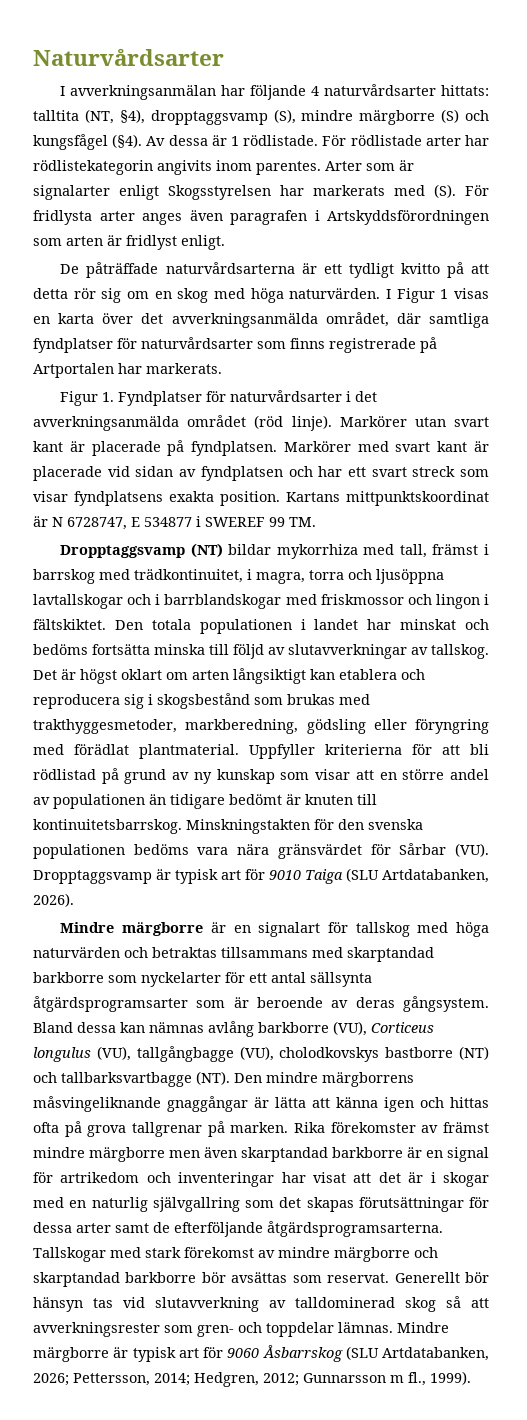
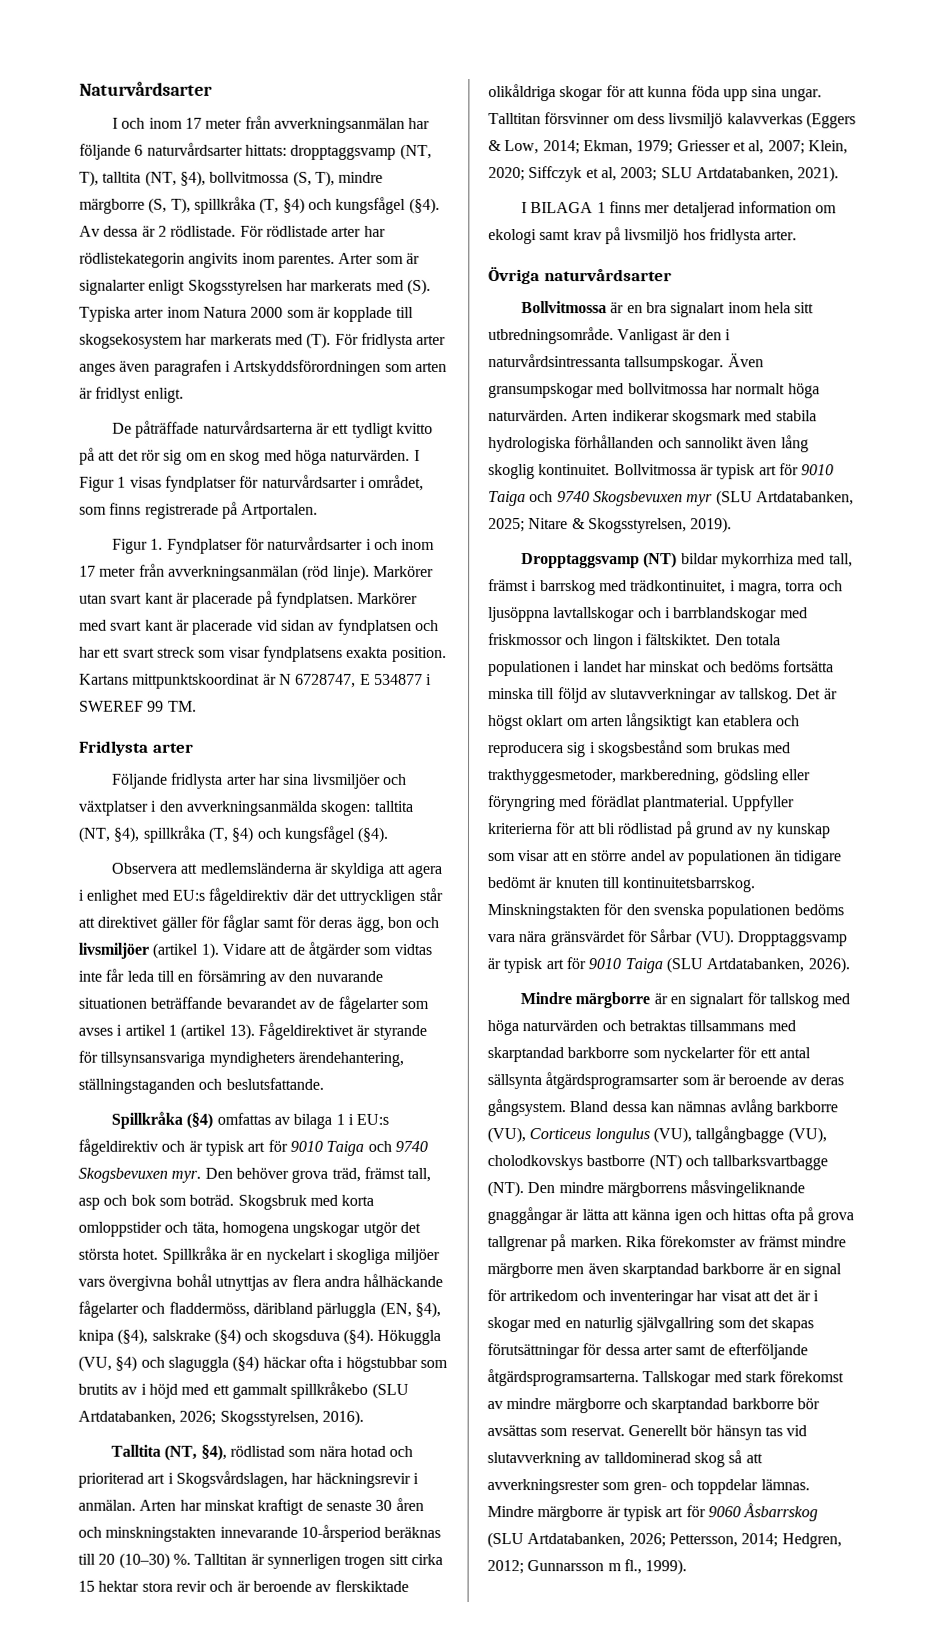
(66, 91) none -> [121,115,271,129] och inom 17 meter från
[311,86,320,96] 4 -> [134,144,144,156] 6
[33,109,460,125] talltita (NT, §4), dropptaggsvamp (S), mindre märgborre (S) -> [290,143,432,160] [79,170,384,187] [79,196,305,214] dropptaggsvamp (NT, T), talltita (NT, §4), bollvitmossa (S, T), mindre märgborre (S, T), spillkråka (T, §4)
[230,136,239,146] 1 -> [157,225,167,237] 2
(456, 191) none -> [79,306,414,322] [79,332,332,349] Typiska arter inom Natura 2000 som är kopplade till skogsekosystem har markerats med (T).
[33,288,68,299] detta -> [117,449,139,461] det
[33,312,490,328] en karta över det avverkningsanmälda området, där samtliga -> (162, 482) none
(253, 343) none -> [359,474,425,491] i området,
[33,363,222,378] Artportalen har markerats. -> [241,503,319,519] Artportalen.
[355,391,378,402] [33,415,247,431] det avverkningsanmälda området -> [373,538,436,550] [79,563,299,581] och inom 17 meter från avverkningsanmälan
(316, 522) none -> [79,740,194,756] [111,772,407,789] [78,800,414,816] [78,825,389,843] [110,862,442,878] [78,887,443,905] [78,914,440,932] [78,941,432,959] [78,968,383,986] [78,995,429,1013] [78,1022,427,1040] [78,1050,404,1067] [78,1077,324,1094] [110,1111,390,1129] [78,1138,428,1156] [78,1166,432,1183] [78,1194,375,1210] [78,1221,421,1237] [78,1246,440,1264] [78,1273,444,1291] [78,1300,441,1318] [78,1328,442,1345] [78,1355,448,1372] [78,1381,409,1399] [78,1409,364,1426] [110,1444,414,1461] [78,1470,419,1488] [78,1497,424,1515] [78,1524,442,1542] [78,1552,443,1569] [78,1579,409,1592] [488,84,822,102] [488,112,856,129] [488,140,848,155] [488,166,840,183] [520,201,838,218] [488,227,798,245] [488,267,672,285] [520,301,815,318] [488,327,732,345] [488,353,764,372] [488,383,820,399] [488,410,817,426] [488,435,809,453] [488,463,835,480] [488,490,854,507] [488,517,733,534] // Fridlysta arter // Följande fridlysta arter har sina livsmiljöer och växtplatser i den avverkningsanmälda skogen: talltita (NT, §4), spillkråka (T, §4) och kungsfågel (§4). // Observera att medlemsländerna är skyldiga att agera i enlighet med EU:s fågeldirektiv där det uttryckligen står att direktivet gäller för fåglar samt för deras ägg, bon och livsmiljöer (artikel 1). Vidare att de åtgärder som vidtas inte får leda till en försämring av den nuvarande situationen beträffande bevarandet av de fågelarter som avses i artikel 1 (artikel 13). Fågeldirektivet är styrande för tillsynsansvariga myndigheters ärendehantering, ställningstaganden och beslutsfattande. // Spillkråka (§4) omfattas av bilaga 1 i EU:s fågeldirektiv och är typisk art för 9010 Taiga och 9740 Skogsbevuxen myr. Den behöver grova träd, främst tall, asp och bok som boträd. Skogsbruk med korta omloppstider och täta, homogena ungskogar utgör det största hotet. Spillkråka är en nyckelart i skogliga miljöer vars övergivna bohål utnyttjas av flera andra hålhäckande fågelarter och fladdermöss, däribland pärluggla (EN, §4), knipa (§4), salskrake (§4) och skogsduva (§4). Hökuggla (VU, §4) och slaguggla (§4) häckar ofta i högstubbar som brutits av i höjd med ett gammalt spillkråkebo (SLU Artdatabanken, 2026; Skogsstyrelsen, 2016). // Talltita (NT, §4), rödlistad som nära hotad och prioriterad art i Skogsvårdslagen, har häckningsrevir i anmälan. Arten har minskat kraftigt de senaste 30 åren och minskningstakten innevarande 10-årsperiod beräknas till 20 (10–30) %. Talltitan är synnerligen trogen sitt cirka 15 hektar stora revir och är beroende av flerskiktade olikåldriga skogar för att kunna föda upp sina ungar. Talltitan försvinner om dess livsmiljö kalavverkas (Eggers & Low, 2014; Ekman, 1979; Griesser et al, 2007; Klein, 2020; Siffczyk et al, 2003; SLU Artdatabanken, 2021). // I BILAGA 1 finns mer detaljerad information om ekologi samt krav på livsmiljö hos fridlysta arter. // Övriga naturvårdsarter // Bollvitmossa är en bra signalart inom hela sitt utbredningsområde. Vanligast är den i naturvårdsintressanta tallsumpskogar. Även gransumpskogar med bollvitmossa har normalt höga naturvärden. Arten indikerar skogsmark med stabila hydrologiska förhållanden och sannolikt även lång skoglig kontinuitet. Bollvitmossa är typisk art för 9010 Taiga och 9740 Skogsbevuxen myr (SLU Artdatabanken, 2025; Nitare & Skogsstyrelsen, 2019).

